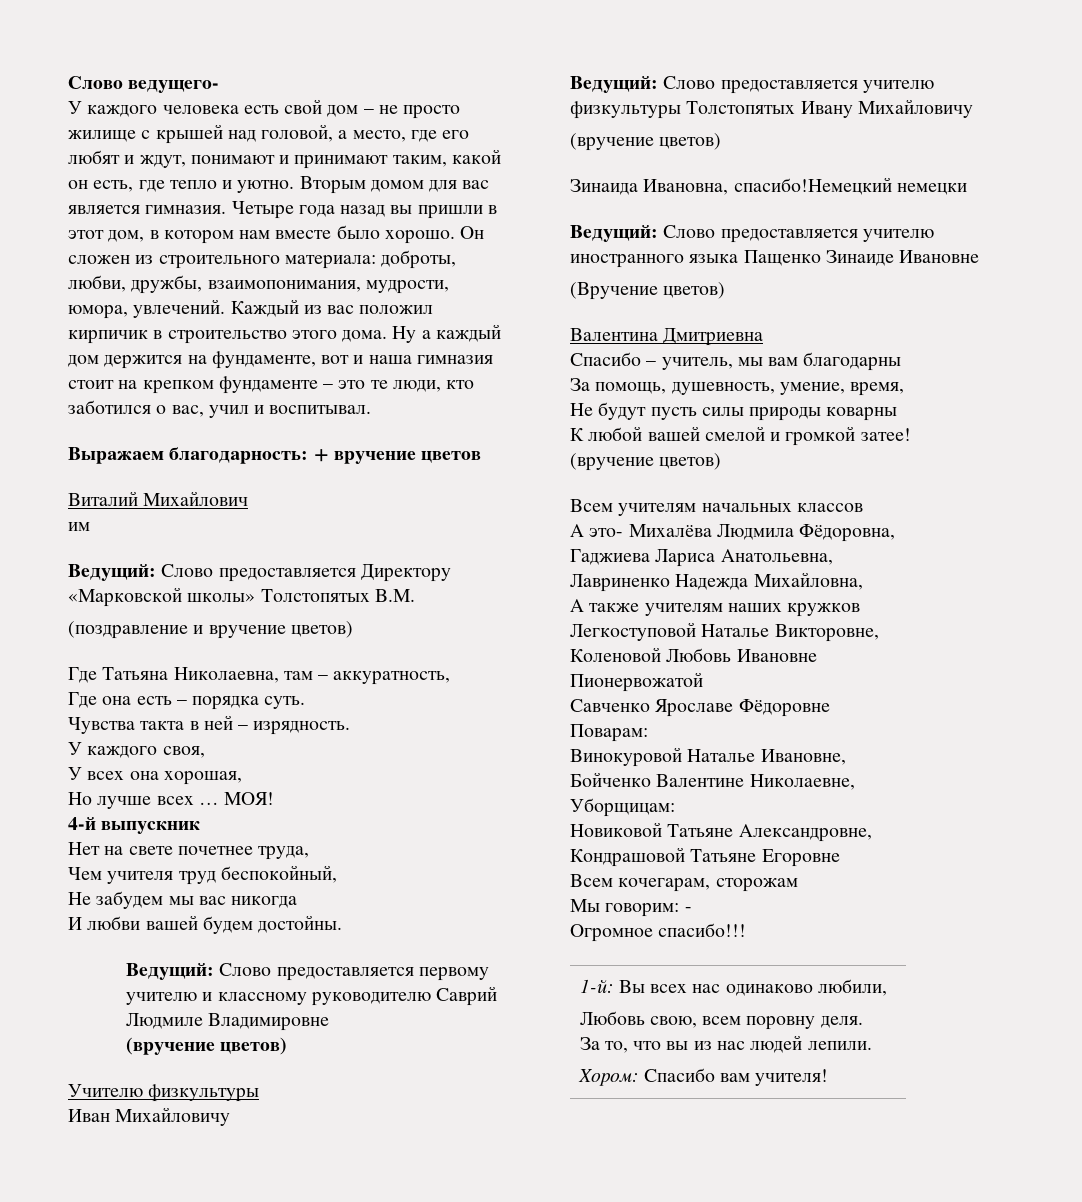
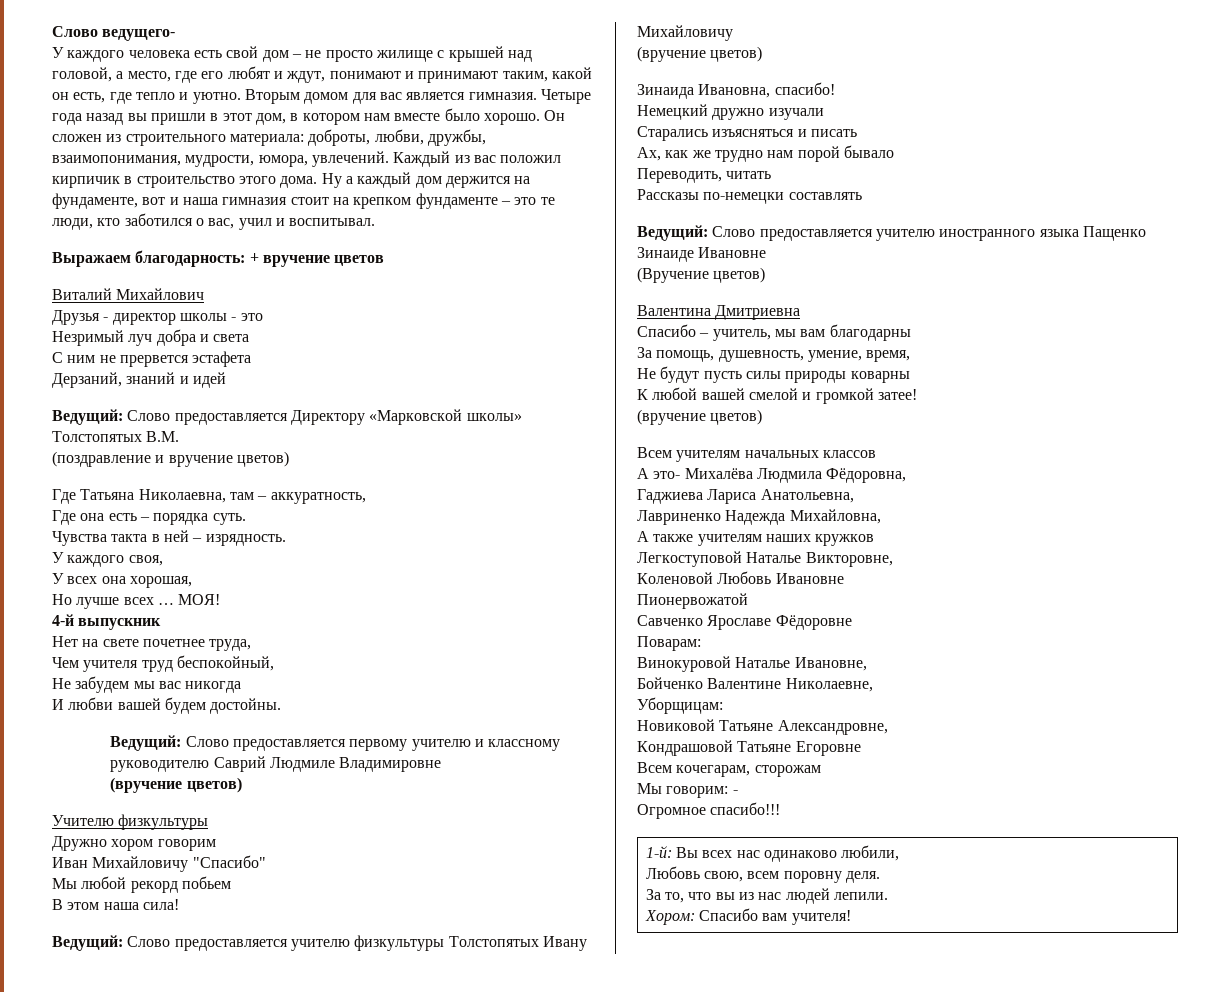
[68,522,90,531] им -> [52,310,263,325] [52,329,250,346] [52,351,252,367] [52,372,226,388] Друзья - директор школы - это // Незримый луч добра и света // С ним не прервется эстафета // Дерзаний, знаний и идей
(260, 1093) none -> [52,836,216,851] // Дружно хором говорим
(231, 1116) none -> [192,855,266,868] [52,876,231,893] [52,899,179,910] "Спасибо" // Мы любой рекорд побьем // В этом наша сила!
[733,177,967,195] спасибо!Немецкий немецки -> [774,82,835,95] [637,104,824,120] [637,126,857,141] [637,145,894,162] [637,168,772,183] [637,189,862,204] спасибо! // Немецкий дружно изучали // Старались изъясняться и писать // Ах, как же трудно нам порой бывало // Переводить, читать // Рассказы по-немецки составлять

